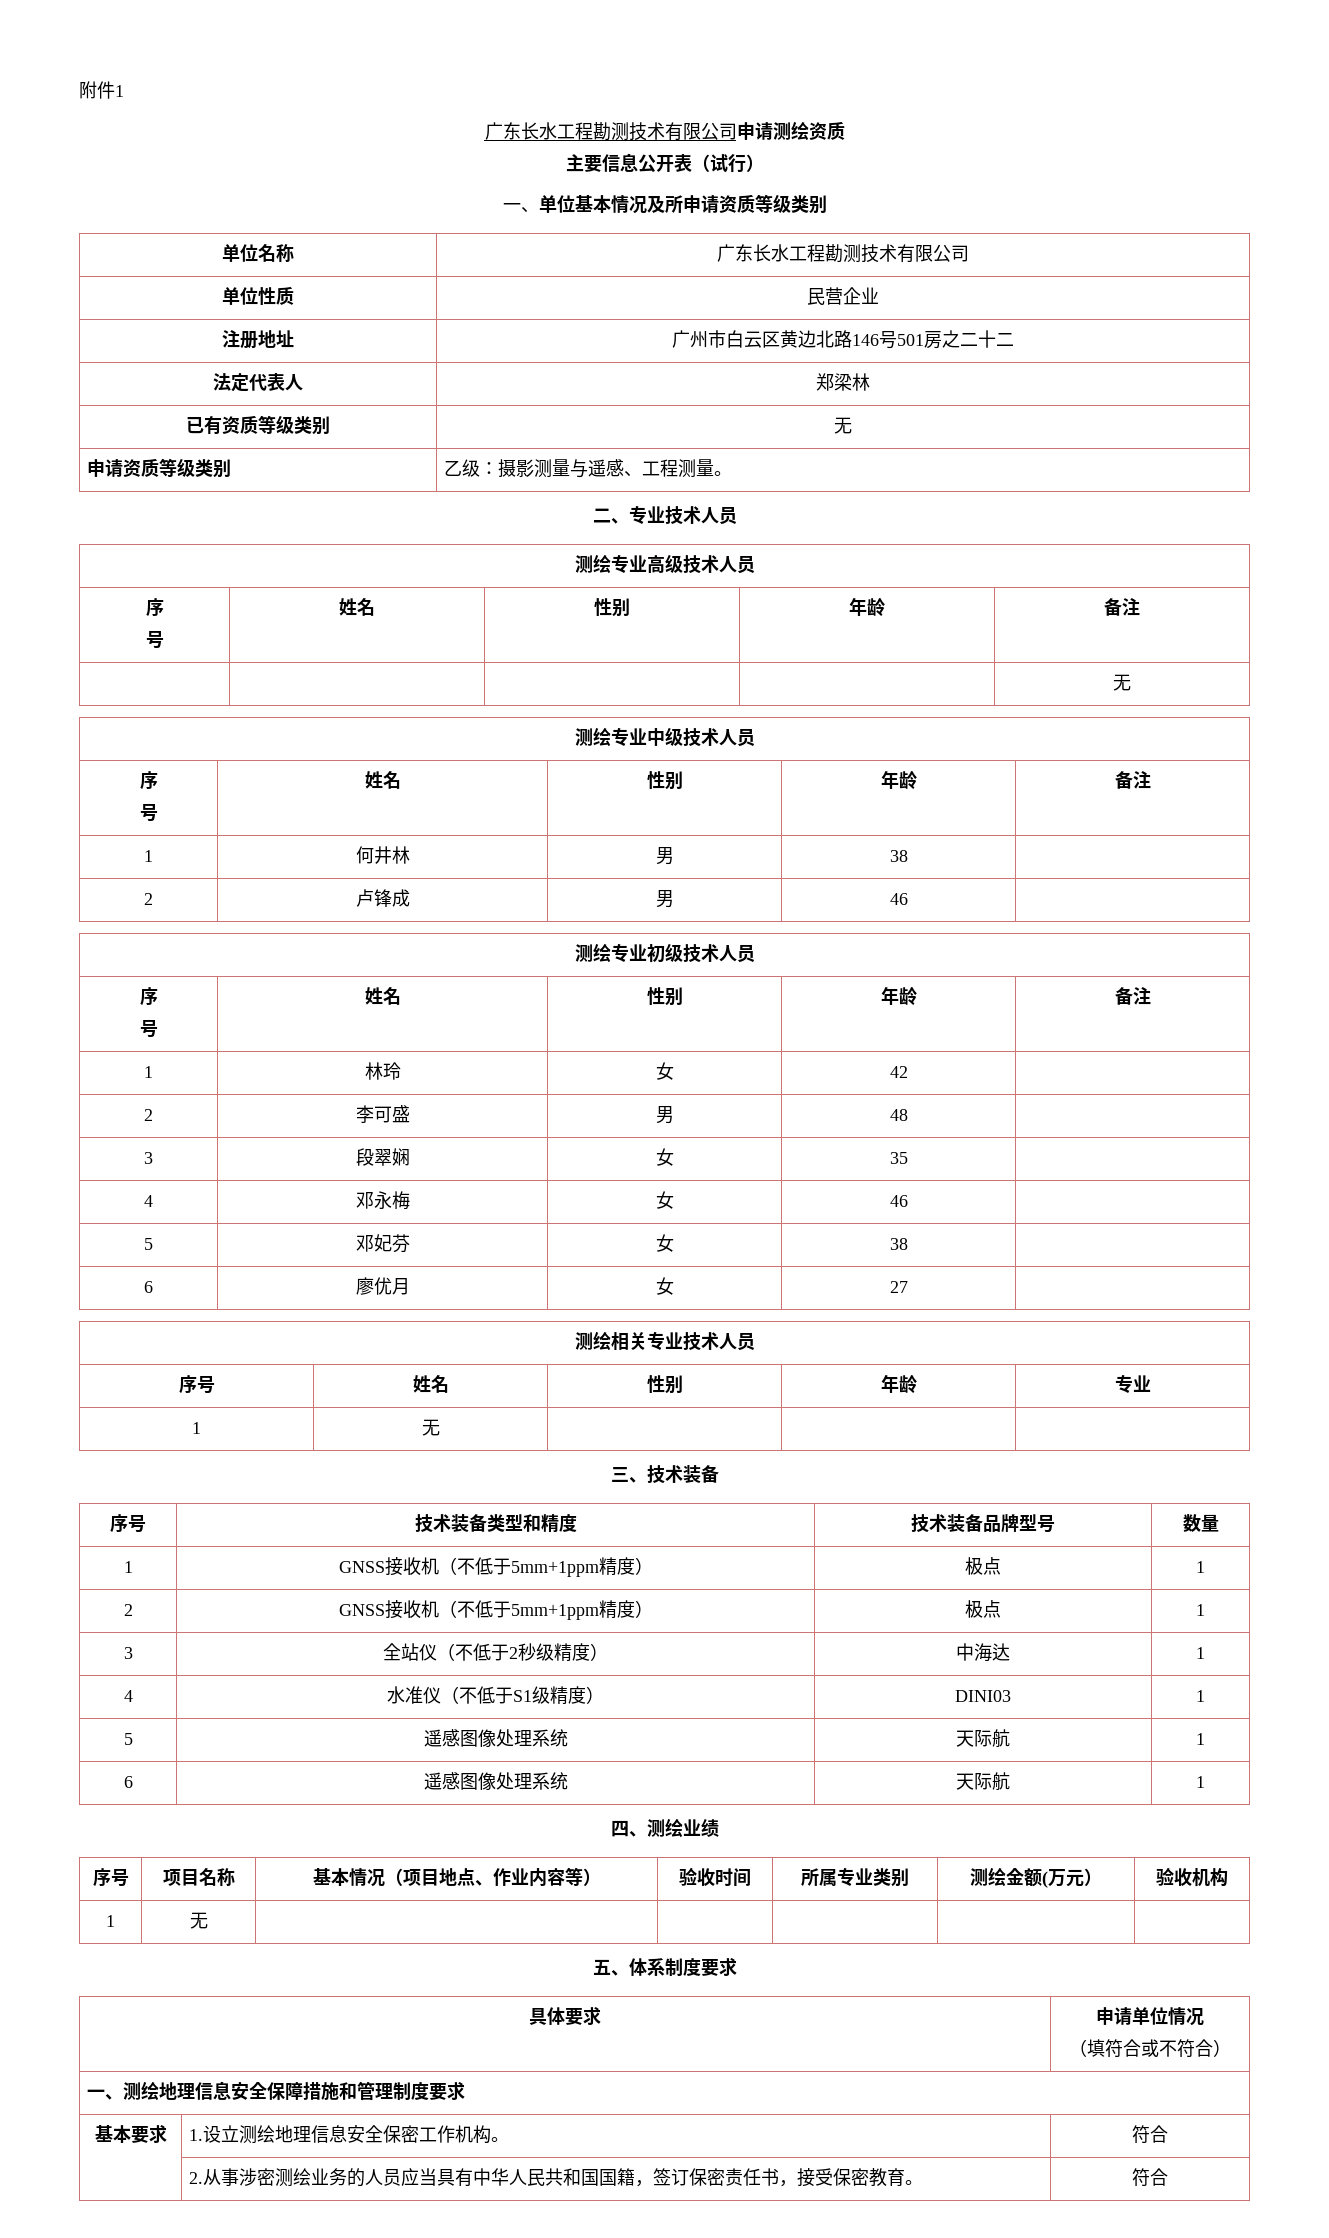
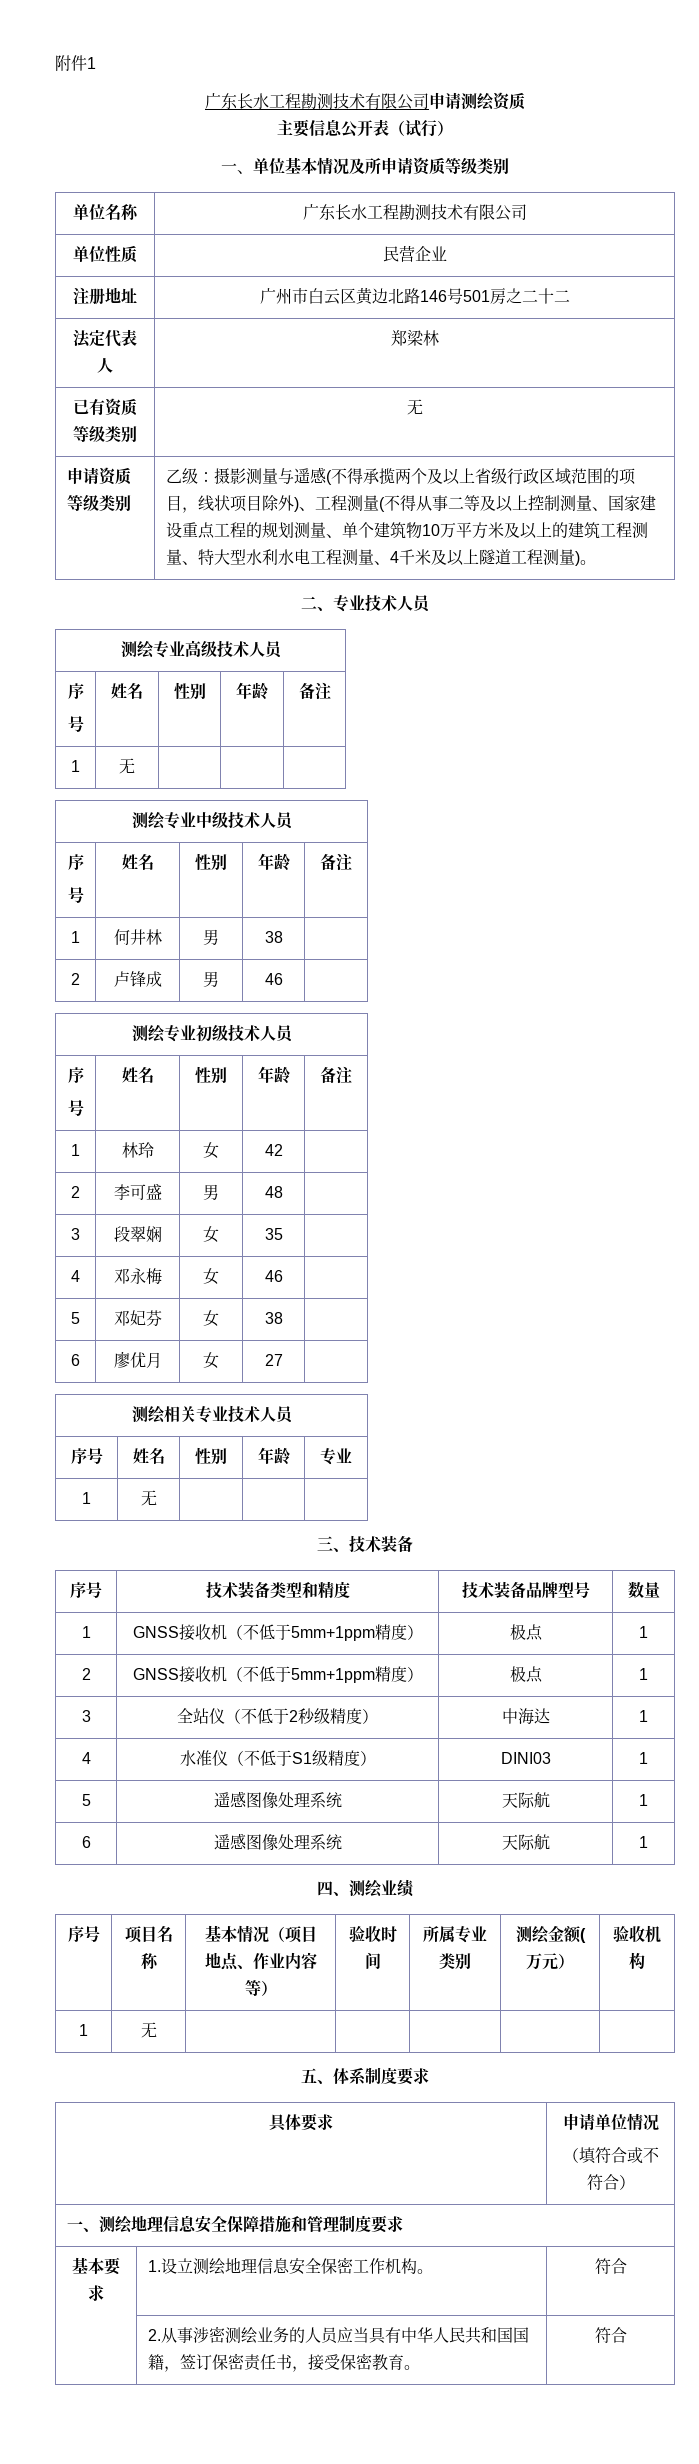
[624,459,715,478] 、工程测量 -> [325,468,636,485] [165,495,656,513] [165,522,648,539] [165,549,580,566] (不得承揽两个及以上省级行政区域范围的项目，线状项目除外)、工程测量(不得从事二等及以上控制测量、国家建设重点工程的规划测量、单个建筑物10万平方米及以上的建筑工程测量、特大型水利水电工程测量、4千米及以上隧道工程测量)
[1113,674,1131,691] | | | | 无 -> [71,760,80,772] [119,758,135,774] 1 | 无 | | |

